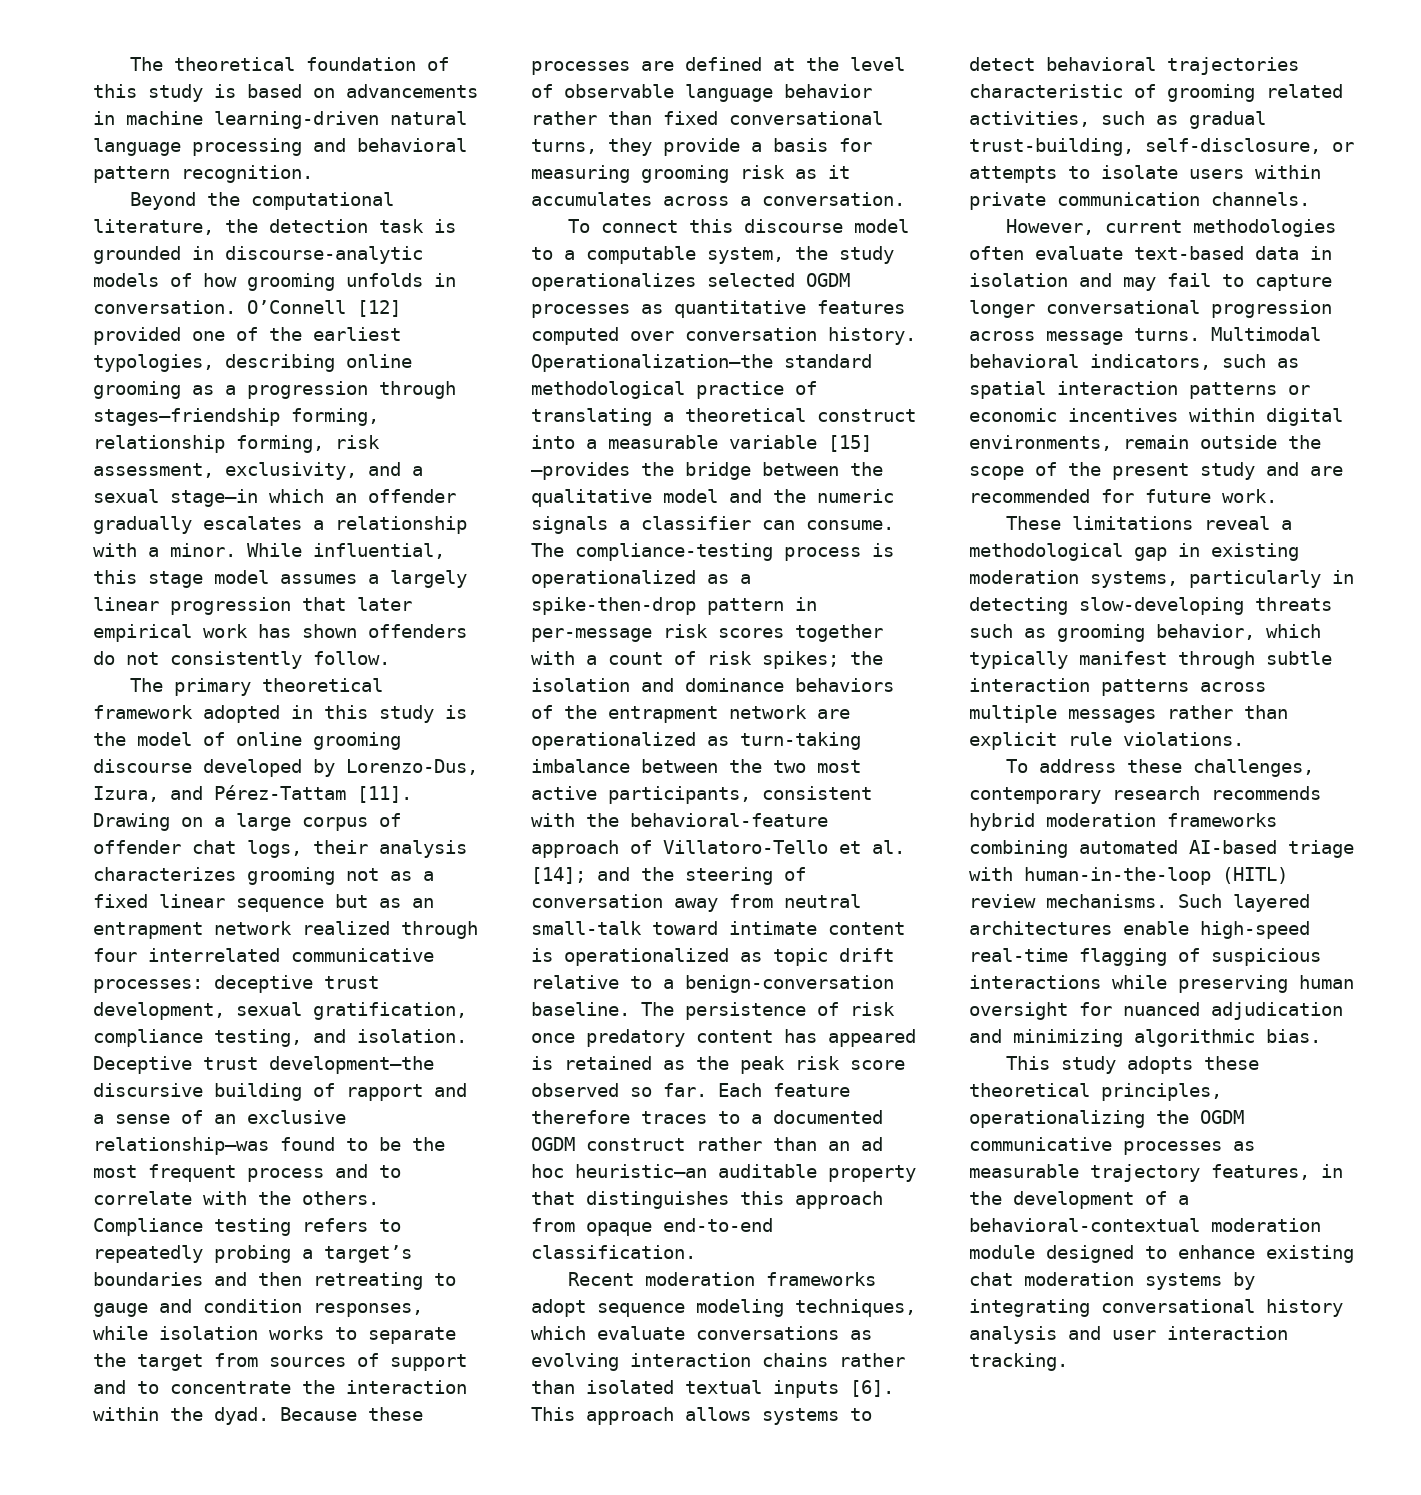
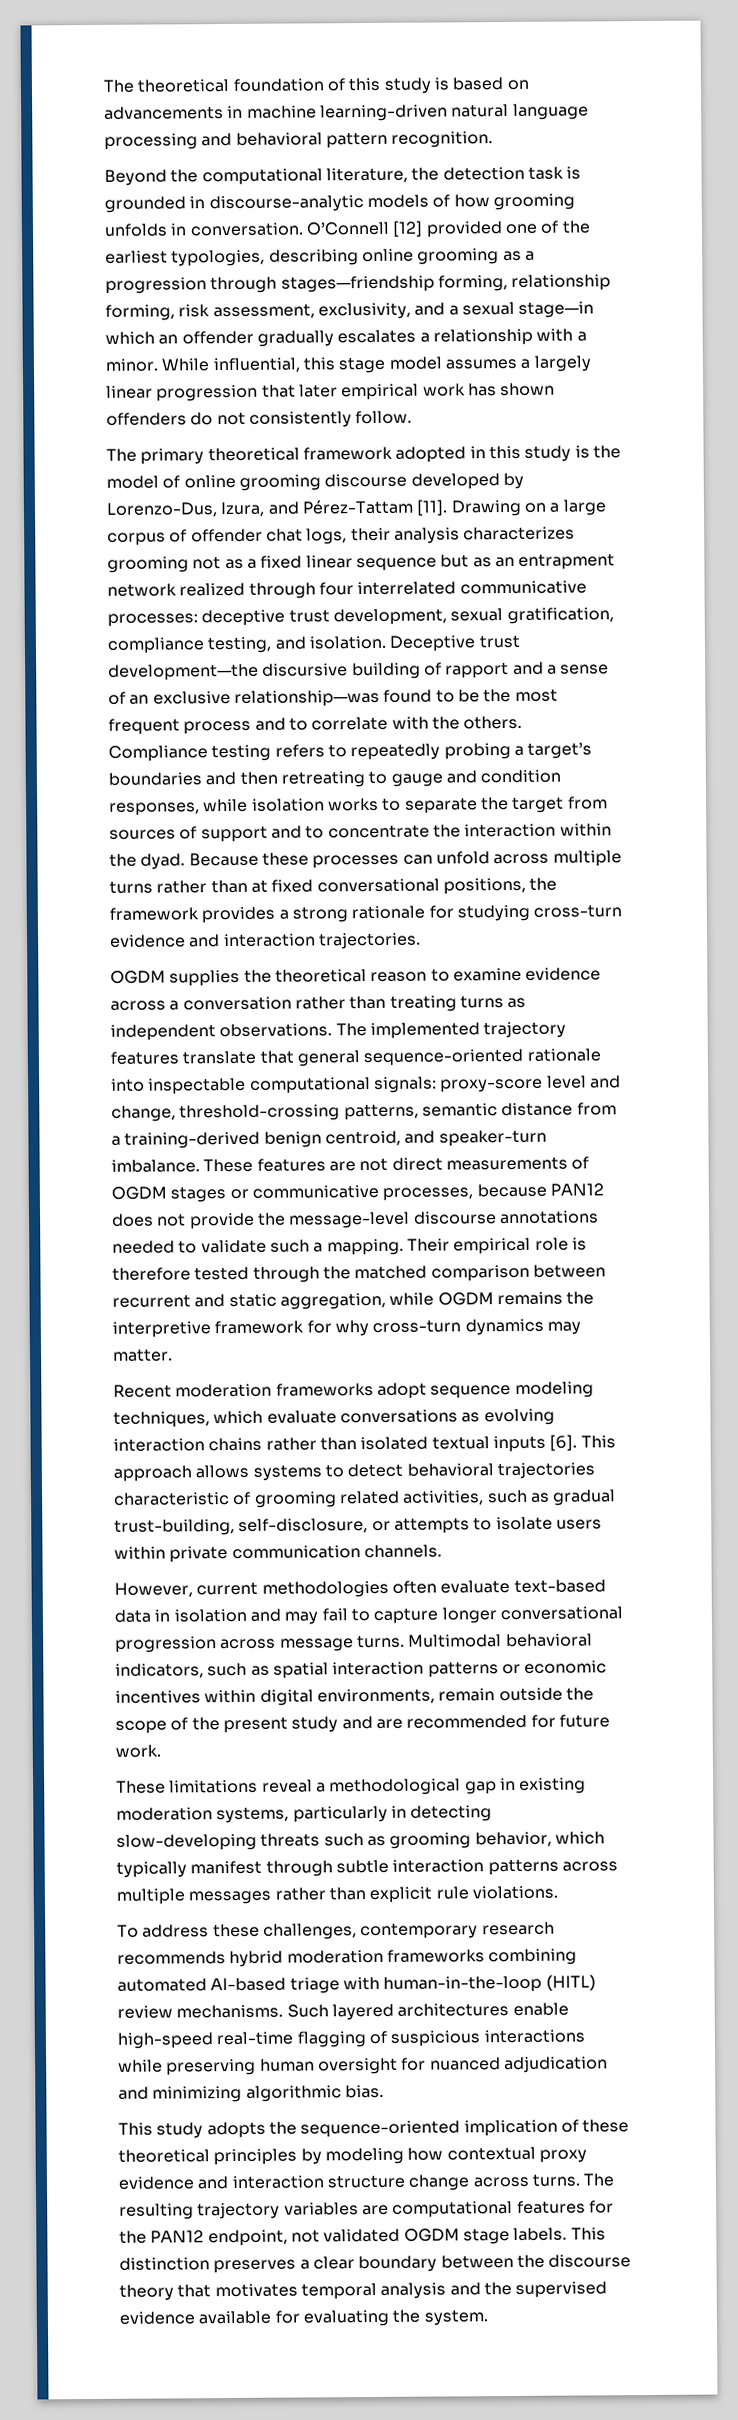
[641,57,905,71] [531,84,872,102] [531,111,652,125] are defined at the level of observable language behavior rather than -> [402,850,622,867] [109,879,268,894] can unfold across multiple turns rather than at
[531,138,872,156] [531,165,850,183] [531,192,905,206] [567,219,909,233] [531,246,894,264] [531,273,850,291] [531,300,905,318] [531,327,916,345] [531,354,872,372] [531,381,817,399] [531,408,916,426] [531,435,872,452] [531,462,883,480] [531,489,894,507] [531,516,894,534] [531,543,894,561] [531,570,751,588] [531,597,817,615] [531,624,883,642] [531,651,883,669] [531,678,894,692] [531,705,850,723] [531,732,861,750] [531,759,861,773] [531,786,872,804] [531,813,828,827] [531,840,905,858] [531,867,806,885] [531,894,861,912] [531,921,905,935] [531,948,894,966] [531,975,894,993] [531,1002,895,1020] [531,1029,916,1047] [531,1056,905,1074] [531,1083,850,1097] [531,1110,883,1124] [531,1137,883,1151] [531,1164,916,1182] [531,1191,883,1209] [531,1218,773,1236] [531,1245,696,1259] turns, they provide a basis for measuring grooming risk as it accumulates across a conversation. // To connect this discourse model to a computable system, the study operationalizes selected OGDM processes as quantitative features computed over conversation history. Operationalization—the standard methodological practice of translating a theoretical construct into a measurable variable [15] —provides the bridge between the qualitative model and the numeric signals a classifier can consume. The compliance-testing process is operationalized as a spike-then-drop pattern in per-message risk scores together with a count of risk spikes; the isolation and dominance behaviors of the entrapment network are operationalized as turn-taking imbalance between the two most active participants, consistent with the behavioral-feature approach of Villatoro-Tello et al. [14]; and the steering of conversation away from neutral small-talk toward intimate content is operationalized as topic drift relative to a benign-conversation baseline. The persistence of risk once predatory content has appeared is retained as the peak risk score observed so far. Each feature therefore traces to a documented OGDM construct rather than an ad hoc heuristic—an auditable property that distinguishes this approach from opaque end-to-end classification. -> [442,877,558,895] [109,904,623,924] [110,932,421,950] [110,967,602,987] [110,995,527,1012] [110,1021,567,1041] [110,1048,601,1067] [111,1075,621,1095] [111,1102,617,1122] [111,1129,547,1149] [111,1156,590,1173] [111,1183,604,1203] [112,1210,599,1230] [112,1237,587,1256] [112,1264,606,1283] [112,1291,595,1310] [112,1318,581,1338] [112,1348,173,1362] positions, the framework provides a strong rationale for studying cross-turn evidence and interaction trajectories. // OGDM supplies the theoretical reason to examine evidence across a conversation rather than treating turns as independent observations. The implemented trajectory features translate that general sequence-oriented rationale into inspectable computational signals: proxy-score level and change, threshold-crossing patterns, semantic distance from a training-derived benign centroid, and speaker-turn imbalance. These features are not direct measurements of OGDM stages or communicative processes, because PAN12 does not provide the message-level discourse annotations needed to validate such a mapping. Their empirical role is therefore tested through the matched comparison between recurrent and static aggregation, while OGDM remains the interpretive framework for why cross-turn dynamics may matter.
[1203,1056,1259,1070] [969,1083,1222,1101] [969,1110,1244,1128] [969,1137,1255,1155] [969,1164,1343,1182] [969,1191,1189,1209] [969,1218,1321,1232] [969,1245,1354,1263] [969,1272,1255,1290] [969,1299,1343,1317] [969,1326,1288,1344] [969,1353,1068,1371] these theoretical principles, operationalizing the OGDM communicative processes as measurable trajectory features, in the development of a behavioral-contextual moderation module designed to enhance existing chat moderation systems by integrating conversational history analysis and user interaction tracking. -> [268,2119,630,2138] [118,2146,587,2166] [118,2173,615,2191] [119,2200,614,2220] [119,2227,606,2247] [119,2254,632,2274] [119,2281,608,2301] [119,2309,488,2327] the sequence-oriented implication of these theoretical principles by modeling how contextual proxy evidence and interaction structure change across turns. The resulting trajectory variables are computational features for the PAN12 endpoint, not validated OGDM stage labels. This distinction preserves a clear boundary between the discourse theory that motivates temporal analysis and the supervised evidence available for evaluating the system.

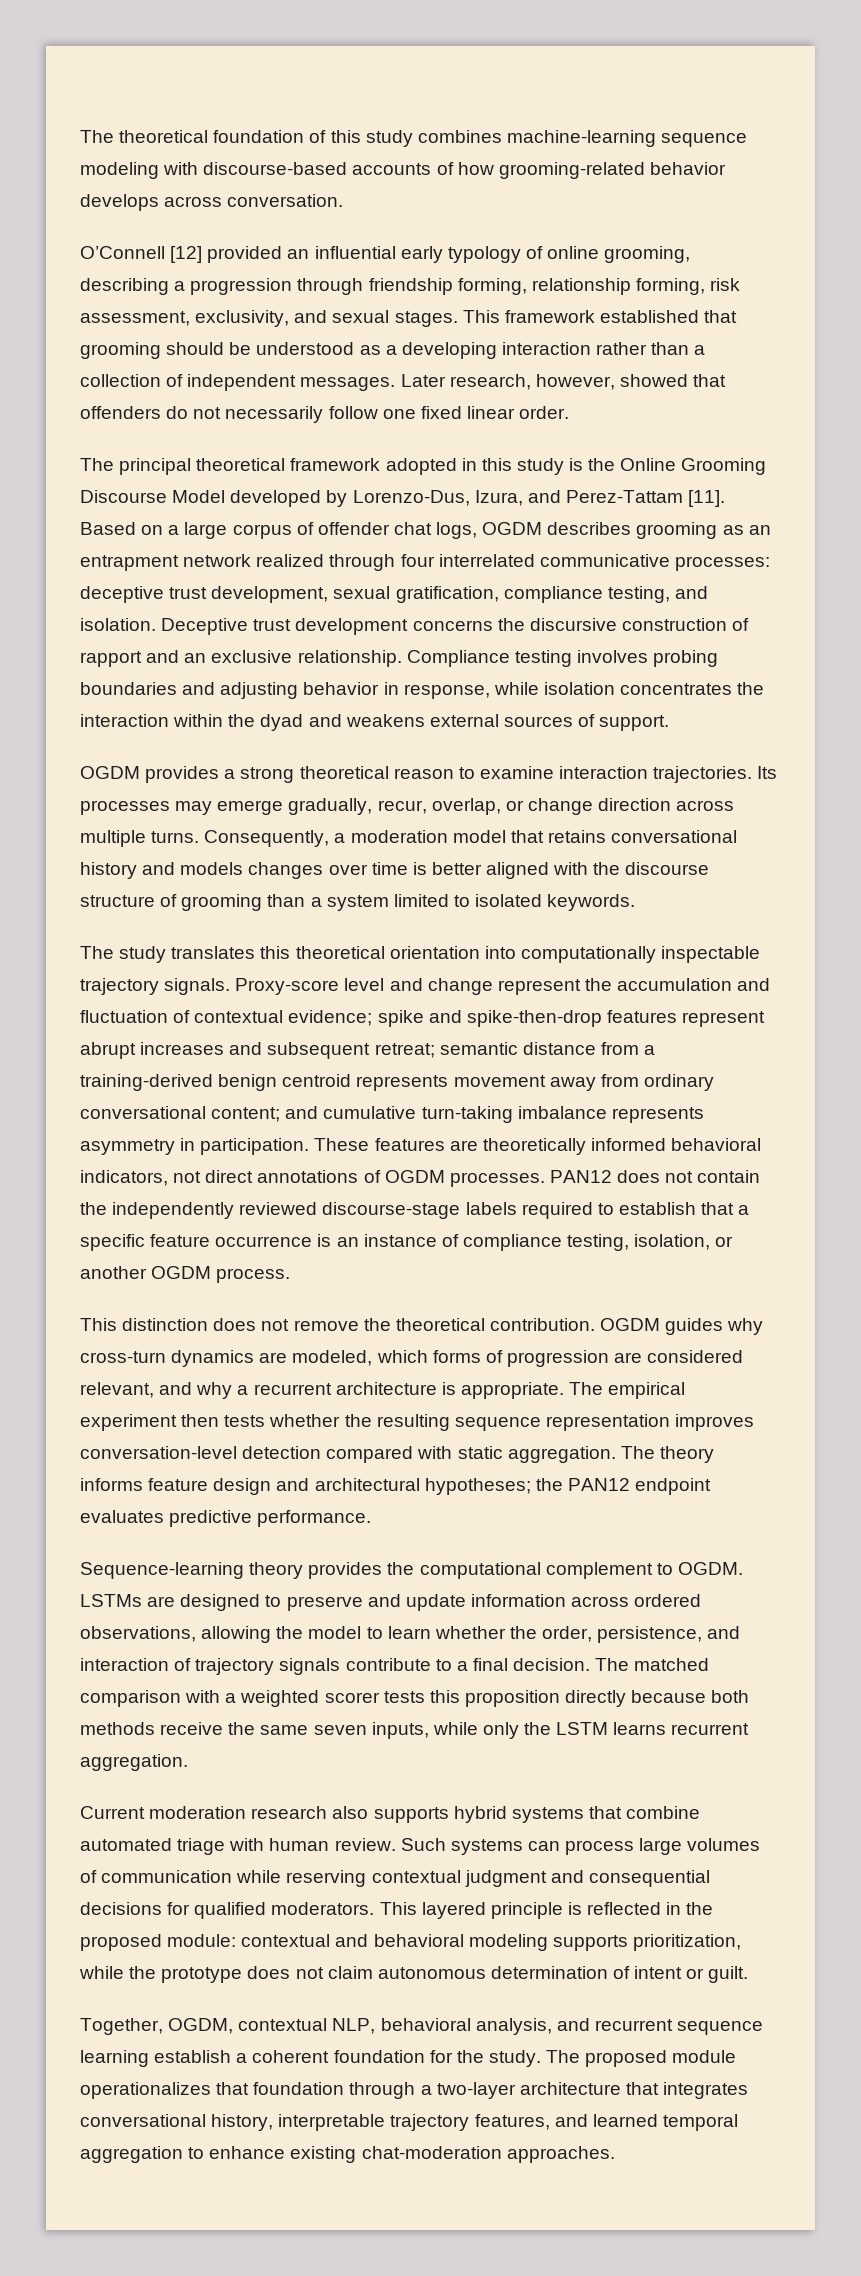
[433,77,529,91] [104,103,589,122] [104,131,494,150] [104,166,582,186] [104,193,575,213] [104,223,188,237] is based on advancements in machine learning-driven natural language processing and behavioral pattern recognition. // Beyond the computational literature, the detection task is grounded in discourse-analytic models of how grooming unfolds in -> [417,130,748,147] [80,162,726,179] [80,194,223,211] combines machine-learning sequence modeling with discourse-based accounts of how grooming-related behavior develops across
(304, 229) none -> (344, 200) //
[504,220,591,235] [105,248,522,267] one of the earliest typologies, describing online grooming as -> [287,246,691,263] [80,278,169,295] an influential early typology of online grooming, describing
[280,275,435,293] stages—friendship -> [368,278,453,295] friendship
[448,301,595,318] [105,328,587,347] [105,355,592,374] [106,382,556,402] [106,410,413,428] [106,448,205,465] a sexual stage—in which an offender gradually escalates a relationship with a minor. While influential, this stage model assumes a largely linear progression that later empirical work has shown offenders do not consistently follow. // The primary -> [332,310,738,327] [80,342,706,359] [80,374,727,391] [80,406,570,423] [80,458,192,475] sexual stages. This framework established that grooming should be understood as a developing interaction rather than a collection of independent messages. Later research, however, showed that offenders do not necessarily follow one fixed linear order. // The principal
[106,473,408,491] model of online grooming discourse -> [620,458,767,475] [80,490,226,503] Online Grooming Discourse Model
[301,499,522,517] Pérez-Tattam [11]. Drawing -> [565,490,726,507] [80,522,136,535] Perez-Tattam [11]. Based
[350,526,576,544] [107,554,470,573] their analysis characterizes grooming not as a fixed linear sequence but -> [482,522,718,539] OGDM describes grooming
[108,661,610,681] [108,688,558,707] [108,715,523,735] [108,742,593,762] [108,769,562,788] [109,796,608,816] [109,823,612,843] [109,850,622,870] [109,877,558,895] [109,904,623,924] [110,932,421,950] [110,967,602,987] [110,995,527,1012] [110,1021,567,1041] [110,1048,601,1067] [111,1075,621,1095] [111,1103,419,1122] development—the discursive building of rapport and a sense of an exclusive relationship—was found to be the most frequent process and to correlate with the others. Compliance testing refers to repeatedly probing a target’s boundaries and then retreating to gauge and condition responses, while isolation works to separate the target from sources of support and to concentrate the interaction within the dyad. Because these processes can unfold across multiple turns rather than at fixed conversational positions, the framework provides a strong rationale for studying cross-turn evidence and interaction trajectories. // OGDM supplies the theoretical reason to examine evidence across a conversation rather than treating turns as independent observations. The implemented trajectory features translate that general sequence-oriented rationale into inspectable computational signals: proxy-score level and change, threshold-crossing patterns, -> [295,618,750,635] [80,650,719,667] [80,682,765,699] [80,714,670,731] [80,766,778,783] [80,798,735,815] [80,830,738,847] [80,862,710,879] [80,894,636,911] [80,946,761,963] [80,978,771,995] [80,1010,766,1027] [80,1042,435,1059] development concerns the discursive construction of rapport and an exclusive relationship. Compliance testing involves probing boundaries and adjusting behavior in response, while isolation concentrates the interaction within the dyad and weakens external sources of support. // OGDM provides a strong theoretical reason to examine interaction trajectories. Its processes may emerge gradually, recur, overlap, or change direction across multiple turns. Consequently, a moderation model that retains conversational history and models changes over time is better aligned with the discourse structure of grooming than a system limited to isolated keywords. // The study translates this theoretical orientation into computationally inspectable trajectory signals. Proxy-score level and change represent the accumulation and fluctuation of contextual evidence; spike and spike-then-drop features represent abrupt increases and subsequent retreat;
[324,1129,547,1147] [111,1158,356,1173] centroid, and speaker-turn imbalance. These features are -> [282,1074,714,1091] [80,1106,704,1123] [80,1138,762,1155] [80,1170,168,1186] centroid represents movement away from ordinary conversational content; and cumulative turn-taking imbalance represents asymmetry in participation. These features are theoretically informed behavioral indicators,
[445,1156,568,1171] measurements -> [257,1170,359,1183] annotations
[170,1183,604,1203] [112,1210,599,1230] [112,1237,587,1256] [112,1264,606,1283] [112,1291,595,1310] [112,1318,581,1338] [112,1348,173,1362] [113,1381,594,1399] [113,1408,555,1428] [113,1434,616,1453] [113,1462,595,1482] [114,1489,617,1508] [114,1516,602,1536] [114,1544,442,1563] [114,1579,606,1598] [114,1606,623,1625] [115,1633,593,1653] [115,1660,608,1679] [115,1687,594,1706] [115,1714,610,1734] [115,1744,161,1758] [116,1777,587,1796] [116,1805,493,1824] [116,1831,605,1851] [116,1858,618,1878] [116,1885,558,1905] [117,1921,555,1940] [117,1948,578,1968] [117,1974,596,1994] [117,2002,569,2021] [117,2029,585,2049] [118,2056,608,2076] [118,2084,384,2103] [118,2119,630,2139] [118,2146,587,2166] [118,2173,615,2191] [119,2200,614,2220] [119,2227,606,2247] [119,2254,632,2274] [119,2281,608,2301] [119,2309,488,2327] stages or communicative processes, because PAN12 does not provide the message-level discourse annotations needed to validate such a mapping. Their empirical role is therefore tested through the matched comparison between recurrent and static aggregation, while OGDM remains the interpretive framework for why cross-turn dynamics may matter. // Recent moderation frameworks adopt sequence modeling techniques, which evaluate conversations as evolving interaction chains rather than isolated textual inputs [6]. This approach allows systems to detect behavioral trajectories characteristic of grooming related activities, such as gradual trust-building, self-disclosure, or attempts to isolate users within private communication channels. // However, current methodologies often evaluate text-based data in isolation and may fail to capture longer conversational progression across message turns. Multimodal behavioral indicators, such as spatial interaction patterns or economic incentives within digital environments, remain outside the scope of the present study and are recommended for future work. // These limitations reveal a methodological gap in existing moderation systems, particularly in detecting slow-developing threats such as grooming behavior, which typically manifest through subtle interaction patterns across multiple messages rather than explicit rule violations. // To address these challenges, contemporary research recommends hybrid moderation frameworks combining automated AI-based triage with human-in-the-loop (HITL) review mechanisms. Such layered architectures enable high-speed real-time flagging of suspicious interactions while preserving human oversight for nuanced adjudication and minimizing algorithmic bias. // This study adopts the sequence-oriented implication of these theoretical principles by modeling how contextual proxy evidence and interaction structure change across turns. The resulting trajectory variables are computational features for the PAN12 endpoint, not validated OGDM stage labels. This distinction preserves a clear boundary between the discourse theory that motivates temporal analysis and the supervised evidence available for evaluating the system. -> [449,1170,761,1187] [80,1202,750,1219] [80,1234,734,1251] [80,1266,291,1283] [80,1318,764,1335] [80,1350,744,1367] [80,1382,686,1399] [80,1414,755,1431] [80,1446,714,1463] [80,1478,712,1495] [80,1510,372,1527] [80,1562,743,1579] [80,1594,702,1611] [80,1626,741,1643] [80,1658,710,1675] [80,1690,750,1707] [80,1722,750,1739] [80,1754,188,1771] [80,1806,701,1823] [80,1838,761,1855] [80,1870,710,1887] [80,1902,714,1919] [80,1934,741,1951] [79,1966,749,1983] [80,2018,764,2035] [80,2050,737,2067] [80,2082,749,2099] [80,2114,738,2131] [80,2146,615,2163] processes. PAN12 does not contain the independently reviewed discourse-stage labels required to establish that a specific feature occurrence is an instance of compliance testing, isolation, or another OGDM process. // This distinction does not remove the theoretical contribution. OGDM guides why cross-turn dynamics are modeled, which forms of progression are considered relevant, and why a recurrent architecture is appropriate. The empirical experiment then tests whether the resulting sequence representation improves conversation-level detection compared with static aggregation. The theory informs feature design and architectural hypotheses; the PAN12 endpoint evaluates predictive performance. // Sequence-learning theory provides the computational complement to OGDM. LSTMs are designed to preserve and update information across ordered observations, allowing the model to learn whether the order, persistence, and interaction of trajectory signals contribute to a final decision. The matched comparison with a weighted scorer tests this proposition directly because both methods receive the same seven inputs, while only the LSTM learns recurrent aggregation. // Current moderation research also supports hybrid systems that combine automated triage with human review. Such systems can process large volumes of communication while reserving contextual judgment and consequential decisions for qualified moderators. This layered principle is reflected in the proposed module: contextual and behavioral modeling supports prioritization, while the prototype does not claim autonomous determination of intent or guilt. // Together, OGDM, contextual NLP, behavioral analysis, and recurrent sequence learning establish a coherent foundation for the study. The proposed module operationalizes that foundation through a two-layer architecture that integrates conversational history, interpretable trajectory features, and learned temporal aggregation to enhance existing chat-moderation approaches.

